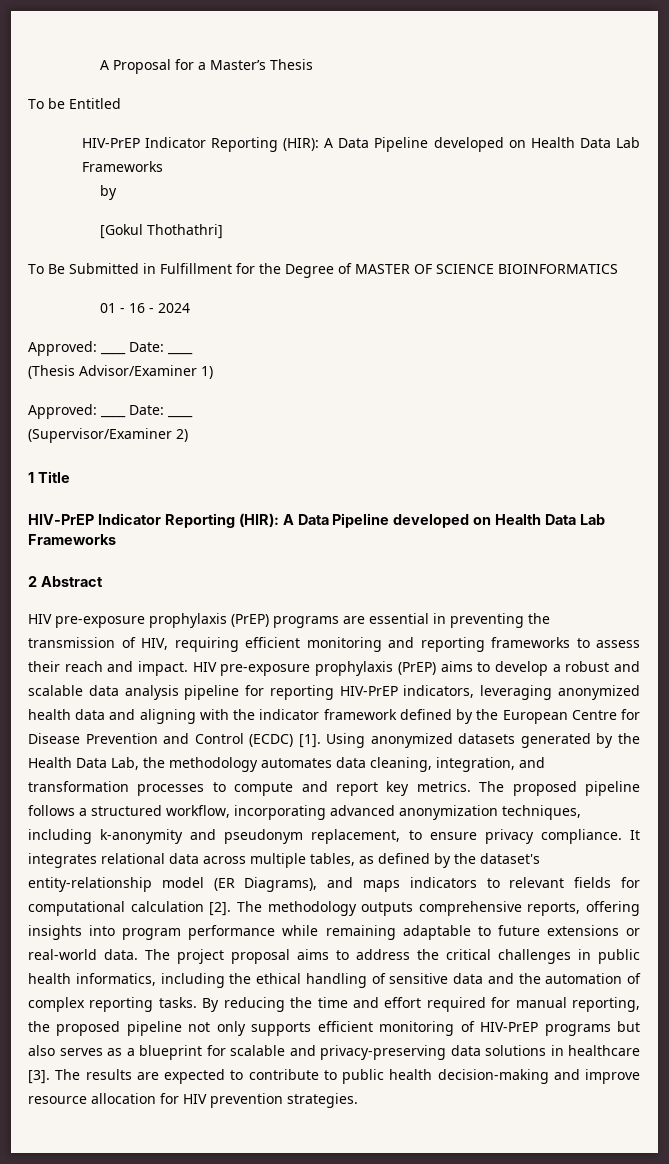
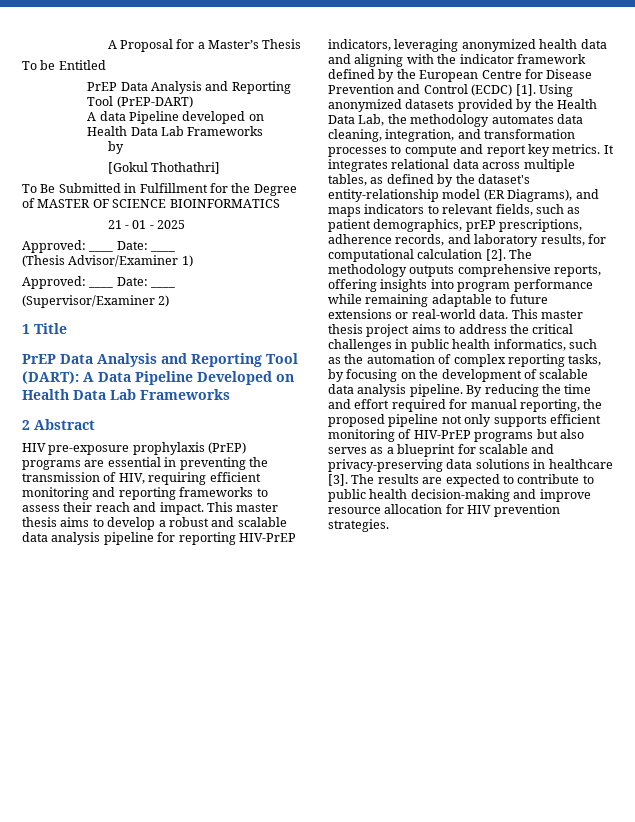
[81,137,370,152] HIV-PrEP Indicator Reporting (HIR): A Data -> [87,81,291,94] [87,96,193,108] [87,111,126,121] PrEP Data Analysis and Reporting Tool (PrEP-DART) // A data
[99,303,190,313] 01 - 16 - 2024 -> [107,220,185,229] 21 - 01 - 2025
[28,513,470,528] HIV-PrEP Indicator Reporting (HIR): A Data Pipeline developed -> [22,353,298,367] [22,371,272,385] PrEP Data Analysis and Reporting Tool (DART): A Data Pipeline Developed
[192,661,436,676] HIV pre-exposure prophylaxis (PrEP) -> [206,502,279,512] [22,517,57,527] This master thesis
[520,733,591,748] generated -> [457,99,513,112] provided
[479,781,640,796] [28,805,581,820] [28,829,622,844] The proposed pipeline follows a structured workflow, incorporating advanced anonymization techniques, including k-anonymity and pseudonym replacement, to ensure privacy compliance. -> (601, 149) none
[574,877,612,888] fields -> [495,204,581,216] [328,219,583,232] [328,234,585,247] fields, such as patient demographics, prEP prescriptions, adherence records, and laboratory results,
[145,949,290,964] The project proposal -> [511,309,583,319] [328,324,410,337] This master thesis project
[160,973,514,988] including the ethical handling of sensitive data and -> [568,339,597,349] [328,357,341,364] such as
[158,997,197,1008] tasks. -> [568,354,602,366] [328,369,589,382] [328,384,463,397] tasks, by focusing on the development of scalable data analysis pipeline.

